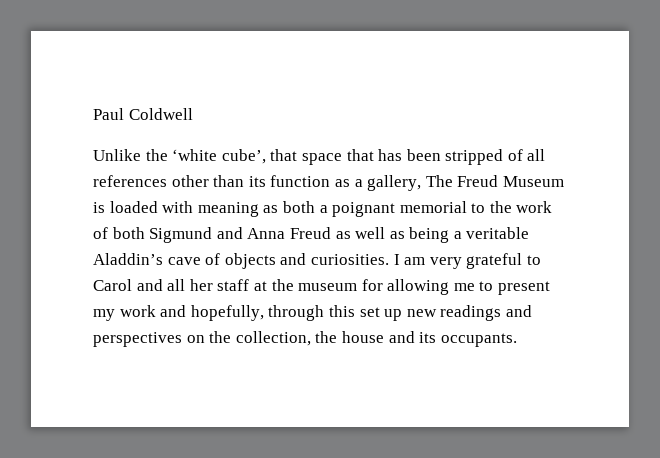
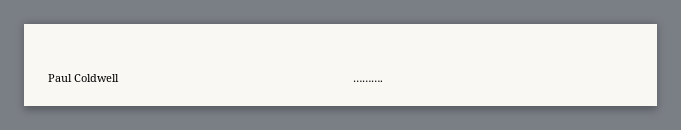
[93,149,546,165] [93,175,564,191] [93,201,553,217] [93,227,530,243] [93,253,541,269] [93,279,551,295] [93,305,532,321] [93,331,517,347] Unlike the ‘white cube’, that space that has been stripped of all references other than its function as a gallery, The Freud Museum is loaded with meaning as both a poignant memorial to the work of both Sigmund and Anna Freud as well as being a veritable Aladdin’s cave of objects and curiosities. I am very grateful to Carol and all her staff at the museum for allowing me to present my work and hopefully, through this set up new readings and perspectives on the collection, the house and its occupants. -> [353,80,383,82] ……….

